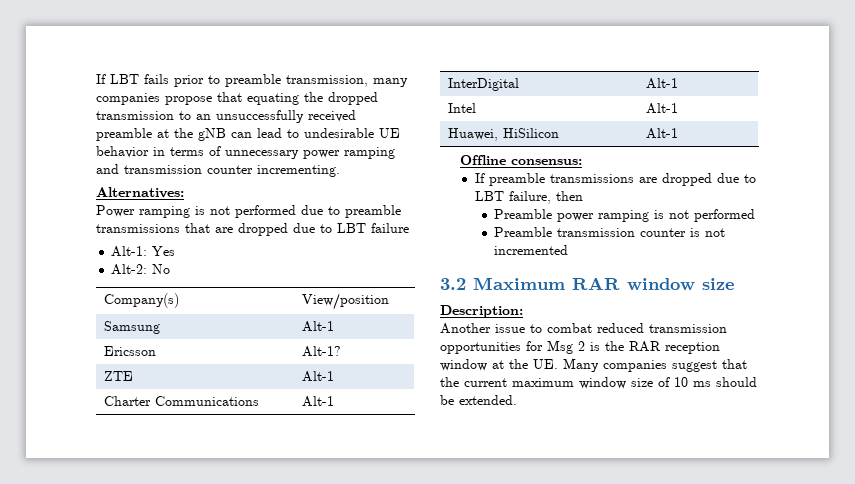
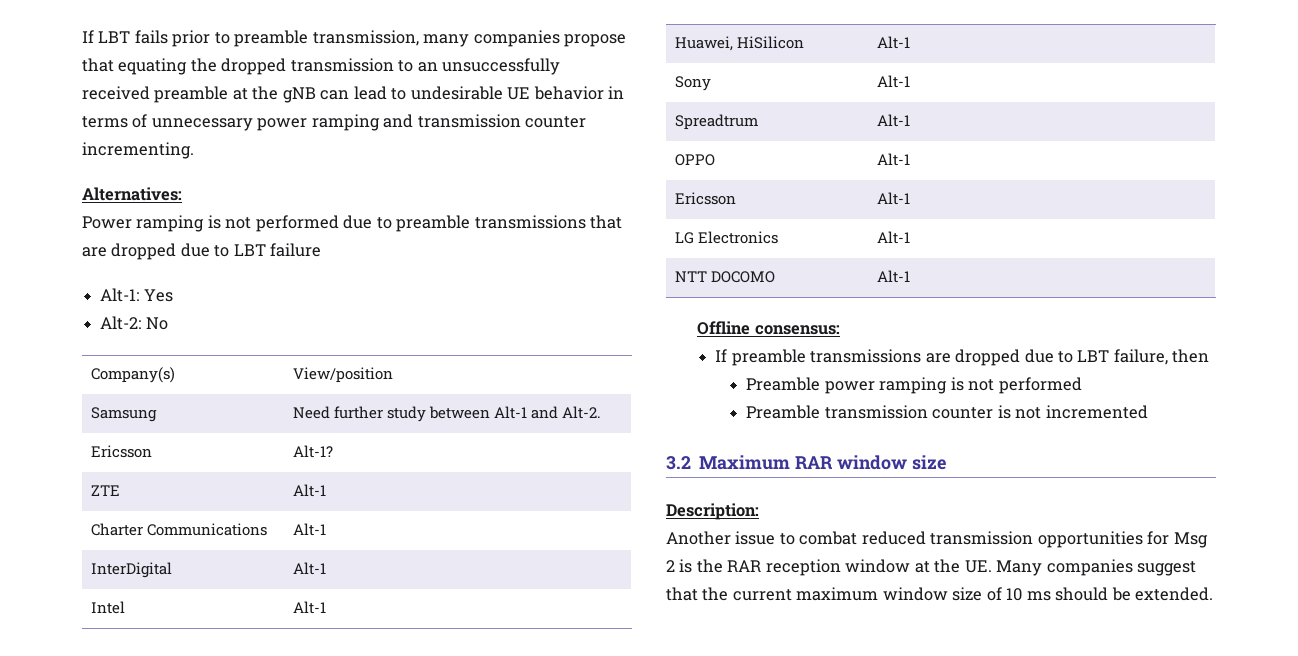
[301,321,334,332] Alt-1 -> [292,406,602,422] Need further study between Alt-1 and Alt-2.
(678, 133) none -> [674,76,711,91] [876,75,910,88] [674,114,758,130] [876,114,910,127] [674,154,715,166] [876,153,910,166] [674,192,736,205] [876,192,910,205] [674,231,779,244] [876,231,910,244] [674,271,776,283] [876,270,910,283] // Sony | Alt-1 // Spreadtrum | Alt-1 // OPPO | Alt-1 // Ericsson | Alt-1 // LG Electronics | Alt-1 // NTT DOCOMO | Alt-1

